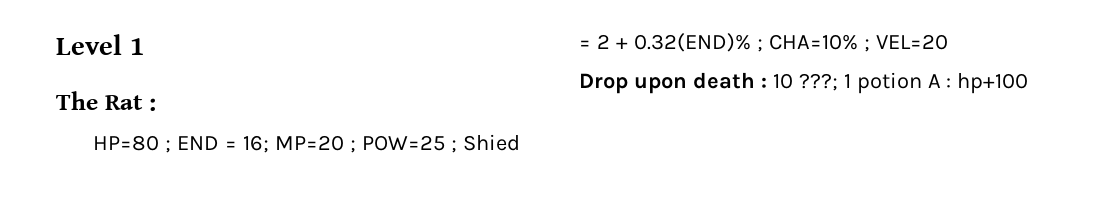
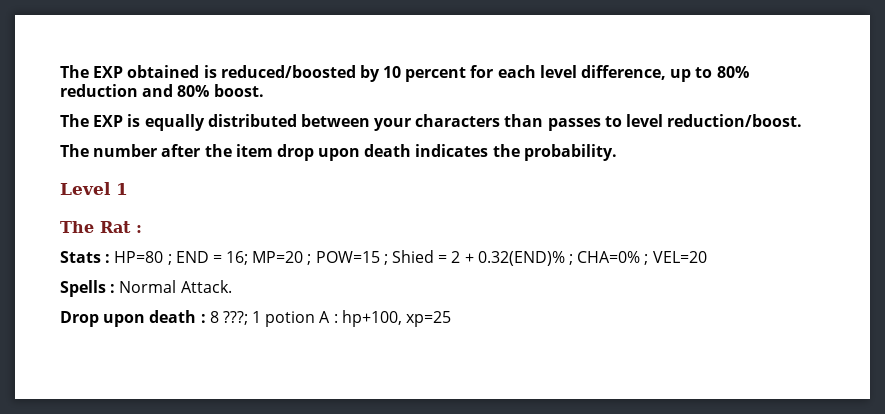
(56, 44) none -> [60,65,749,82] [60,84,264,97] [60,114,803,131] [60,144,617,161] The EXP obtained is reduced/boosted by 10 percent for each level difference, up to 80% reduction and 80% boost. // The EXP is equally distributed between your characters than passes to level reduction/boost. // The number after the item drop upon death indicates the probability. //
(156, 104) none -> [60,251,111,263] Stats :
[361,135,445,151] POW=25 -> [315,251,380,263] POW=15
[768,34,858,50] CHA=10% -> [577,251,641,263] CHA=0%
(948, 42) none -> [60,280,232,297] // Spells : Normal Attack.
[772,73,793,89] 10 -> [209,311,219,323] 8
[957,73,1029,94] hp+100 -> [341,310,452,327] hp+100, xp=25

